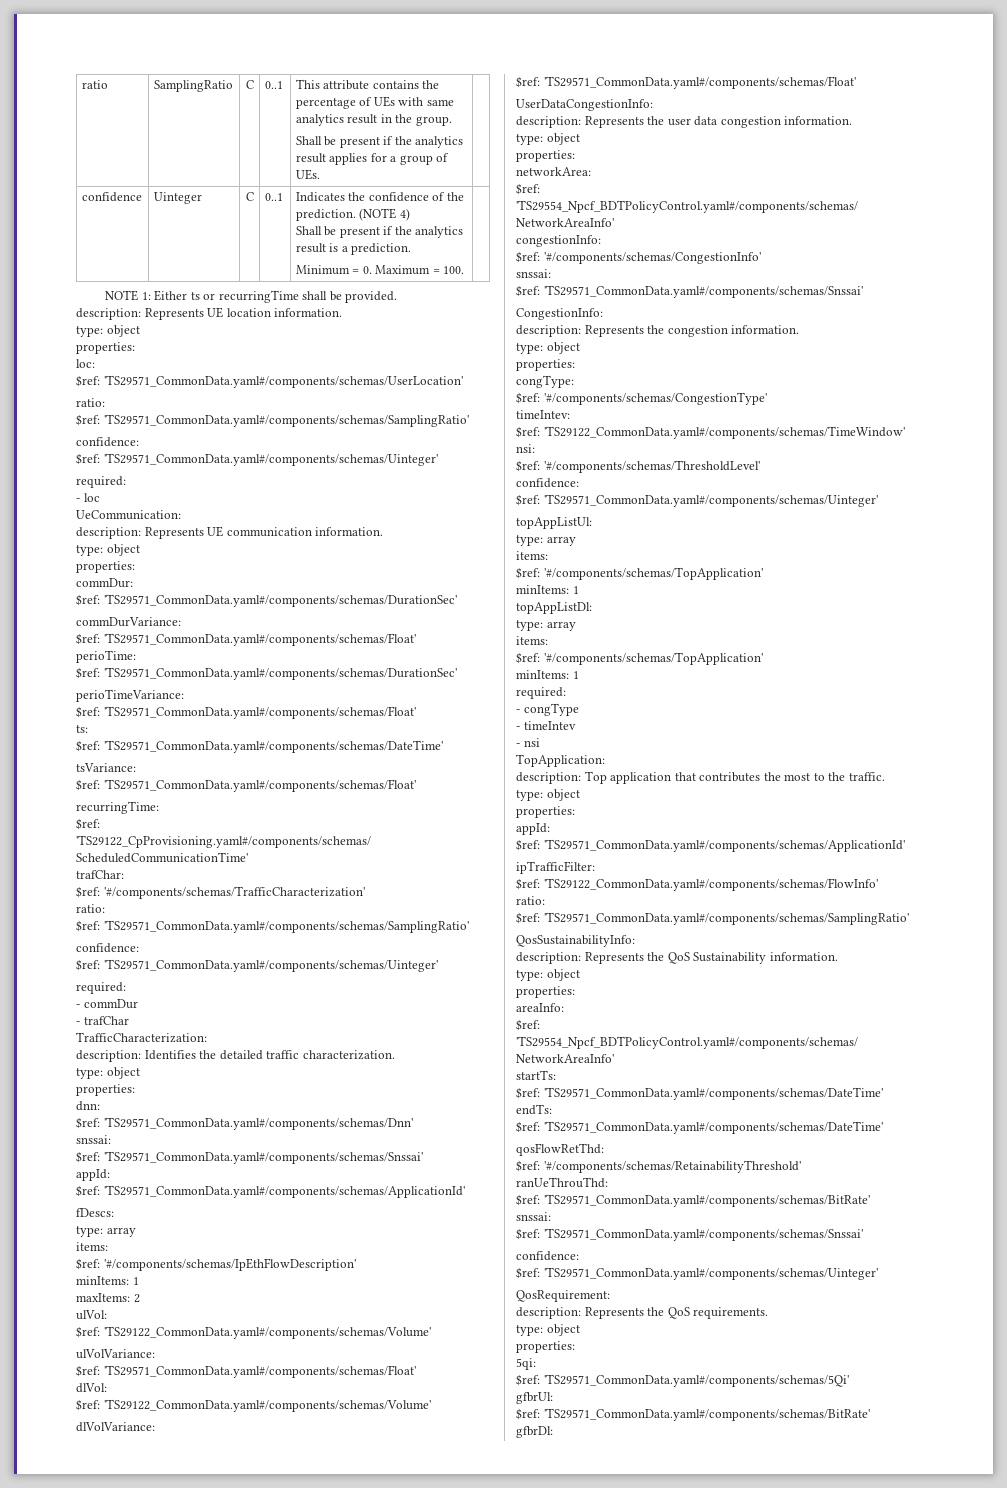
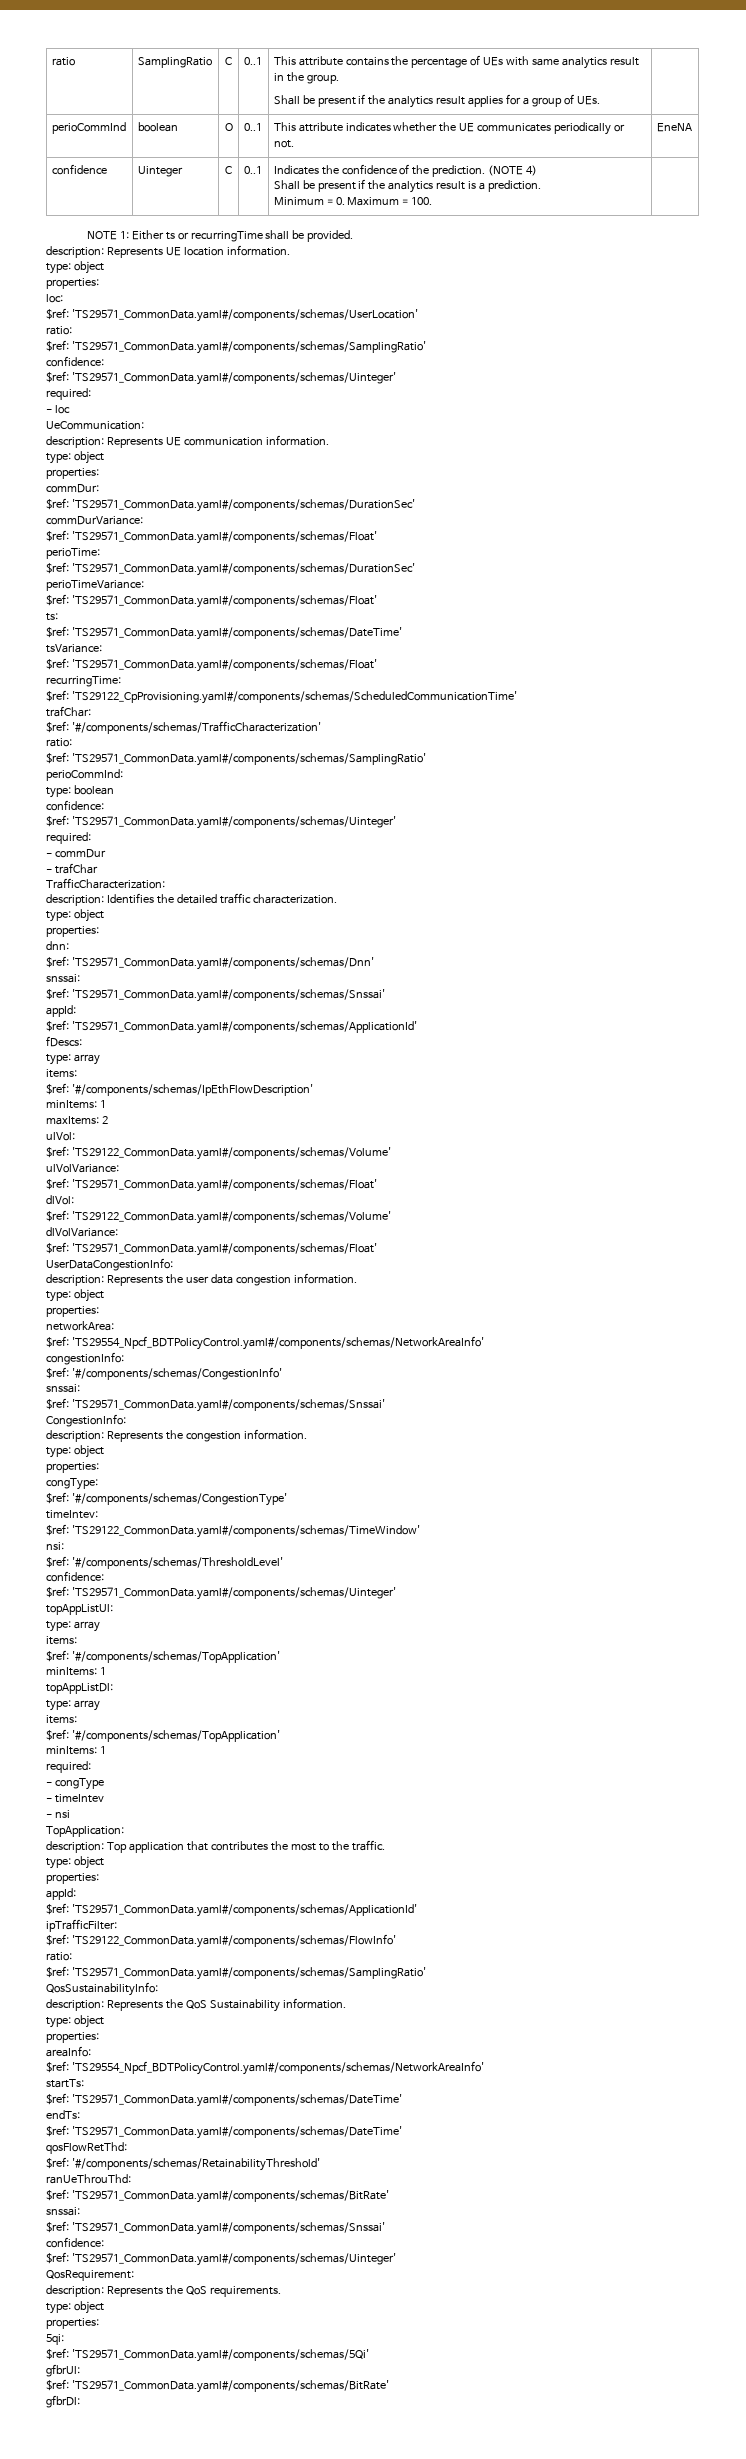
(320, 174) none -> [51,122,126,134] [137,122,178,132] [224,123,233,131] [243,123,262,131] [273,122,626,135] [273,140,294,148] [656,123,692,132] // perioCommInd | boolean | O | 0..1 | This attribute indicates whether the UE communicates periodically or not. | EneNA
(469, 926) none -> [46,769,123,781] [46,785,114,798] // perioCommInd: // type: boolean

